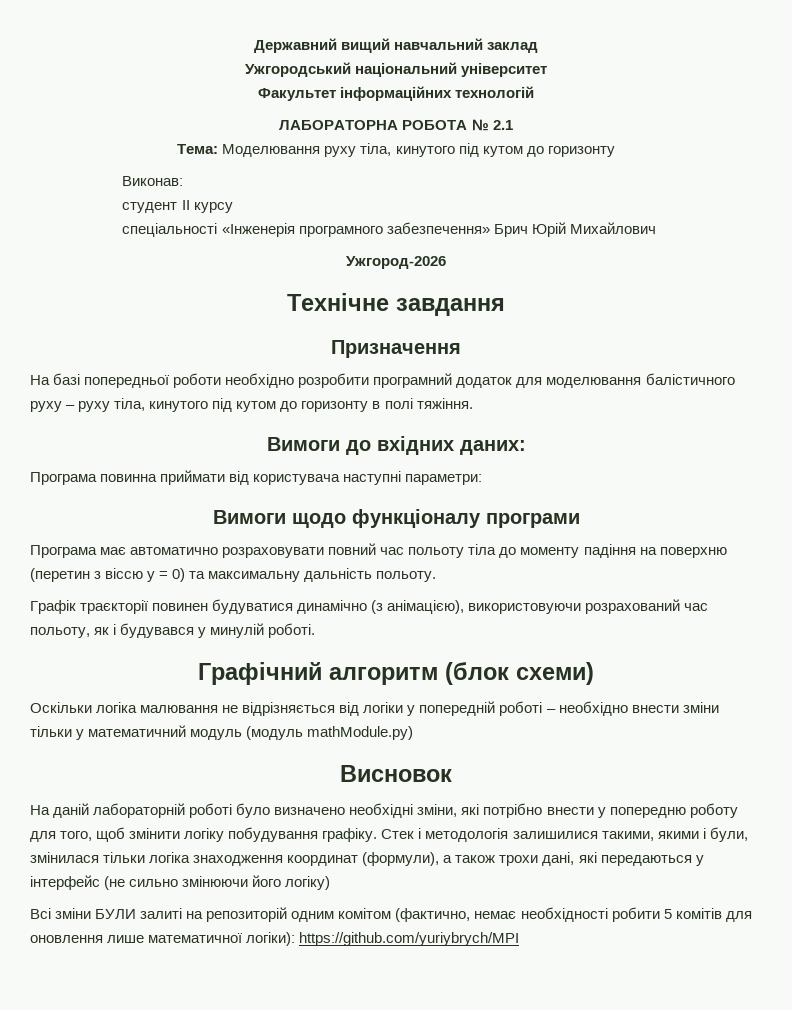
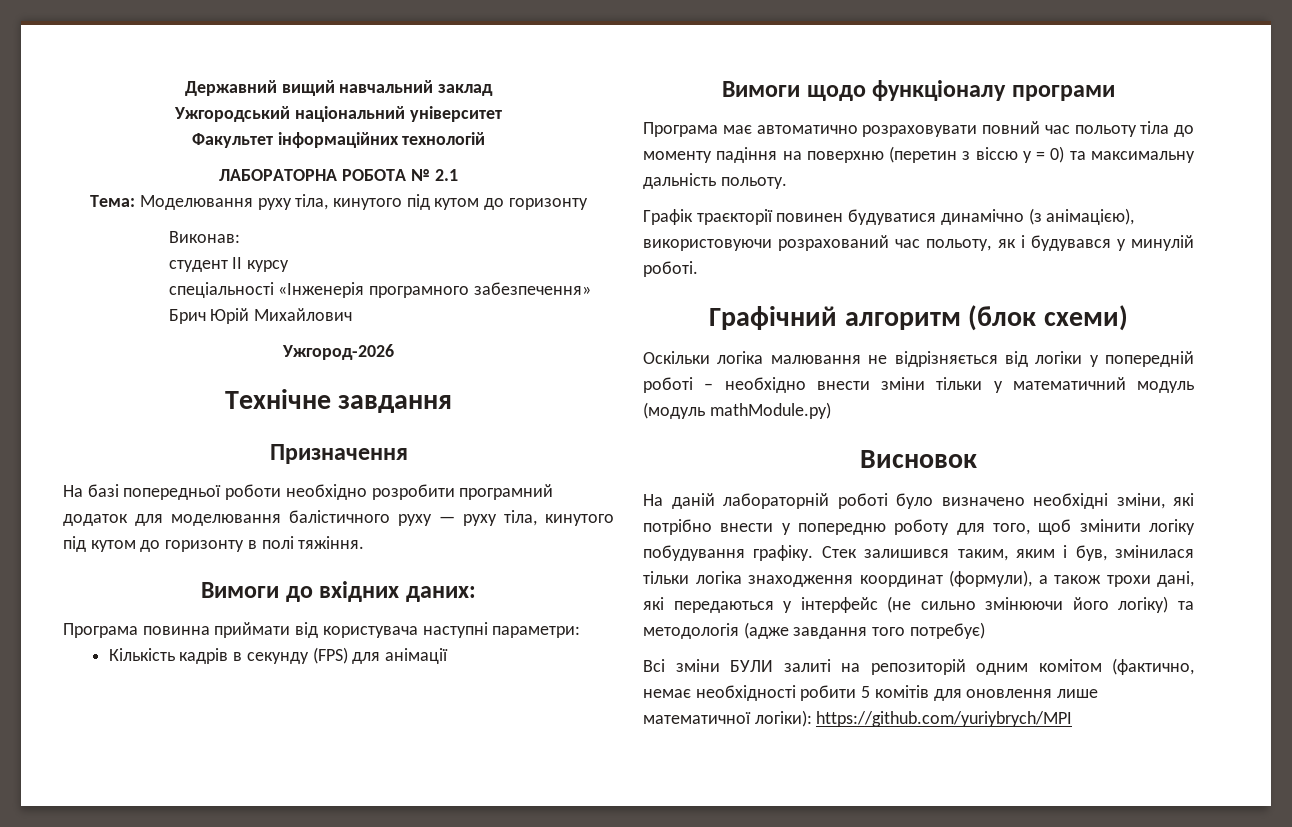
[66,405,76,409] – -> [439,516,455,523] —
(483, 479) none -> [108,647,448,664] // Кількість кадрів в секунду (FPS) для анімації
[418,827,748,842] і методологія залишилися такими, якими і були, -> [864,545,1107,561] залишився таким, яким і був,
(331, 883) none -> [1178,601,1194,610] [643,622,985,639] та методологія (адже завдання того потребує)

